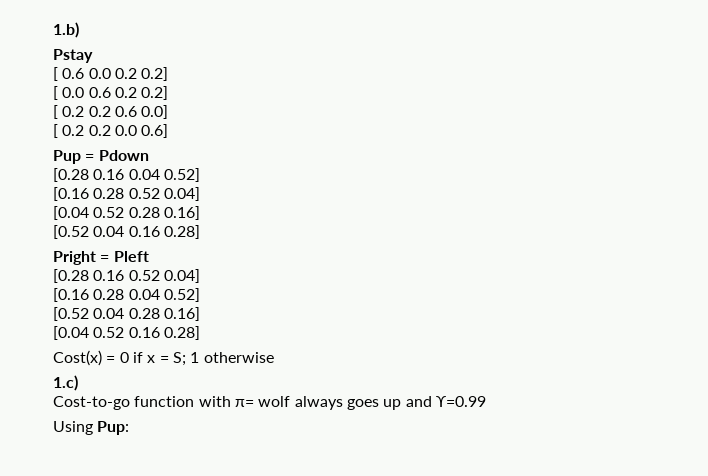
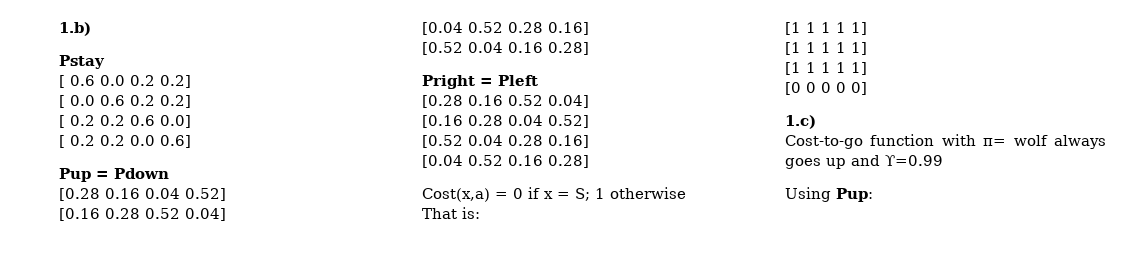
[53,350,102,366] Cost(x) -> [422,188,490,202] Cost(x,a)
(274, 357) none -> [422,207,480,219] [785,22,867,35] [785,42,867,55] [785,62,867,75] [785,82,867,95] // That is: // [1 1 1 1 1] // [1 1 1 1 1] // [1 1 1 1 1] // [0 0 0 0 0]

